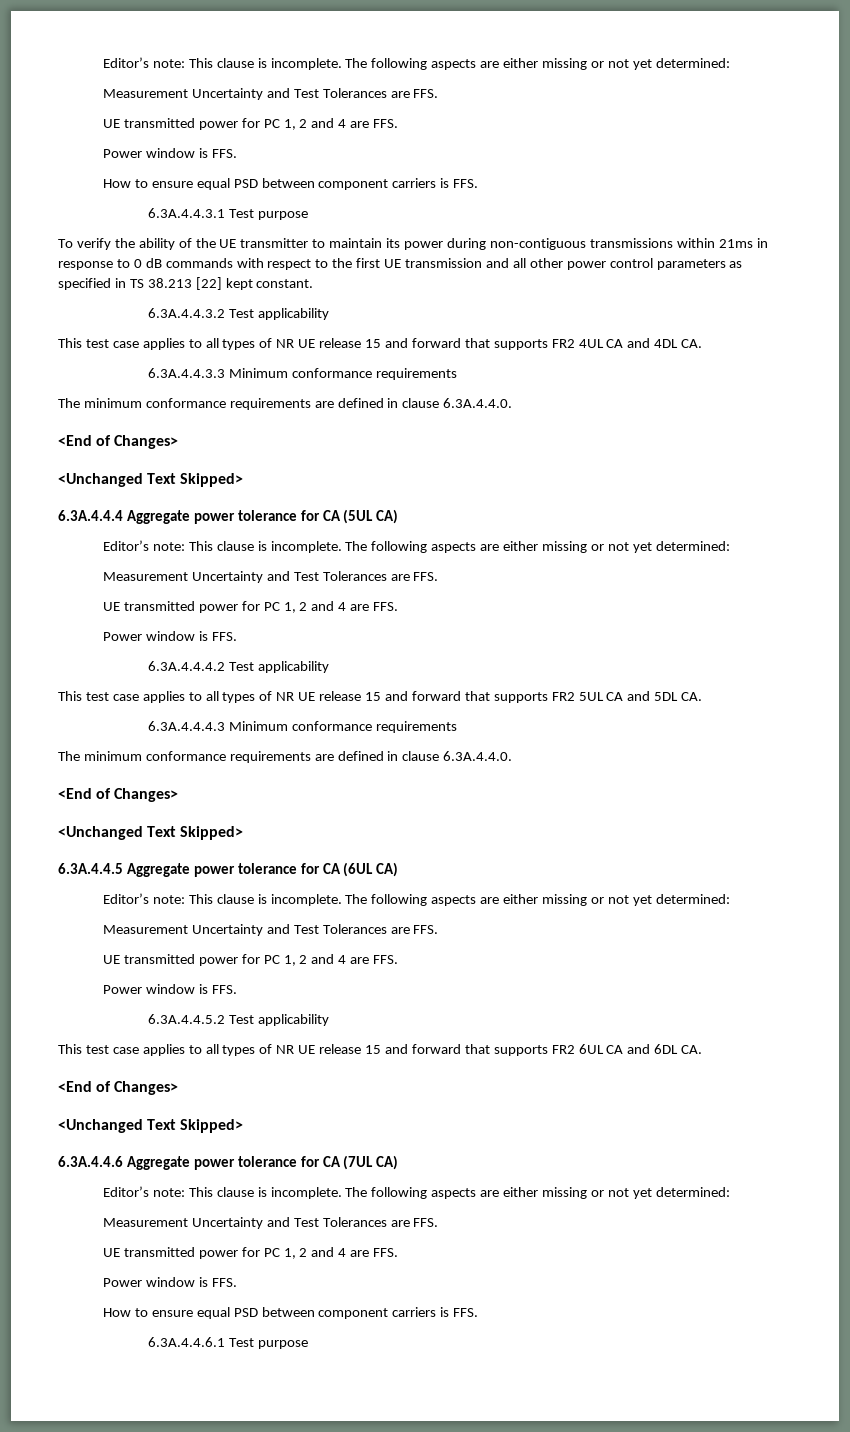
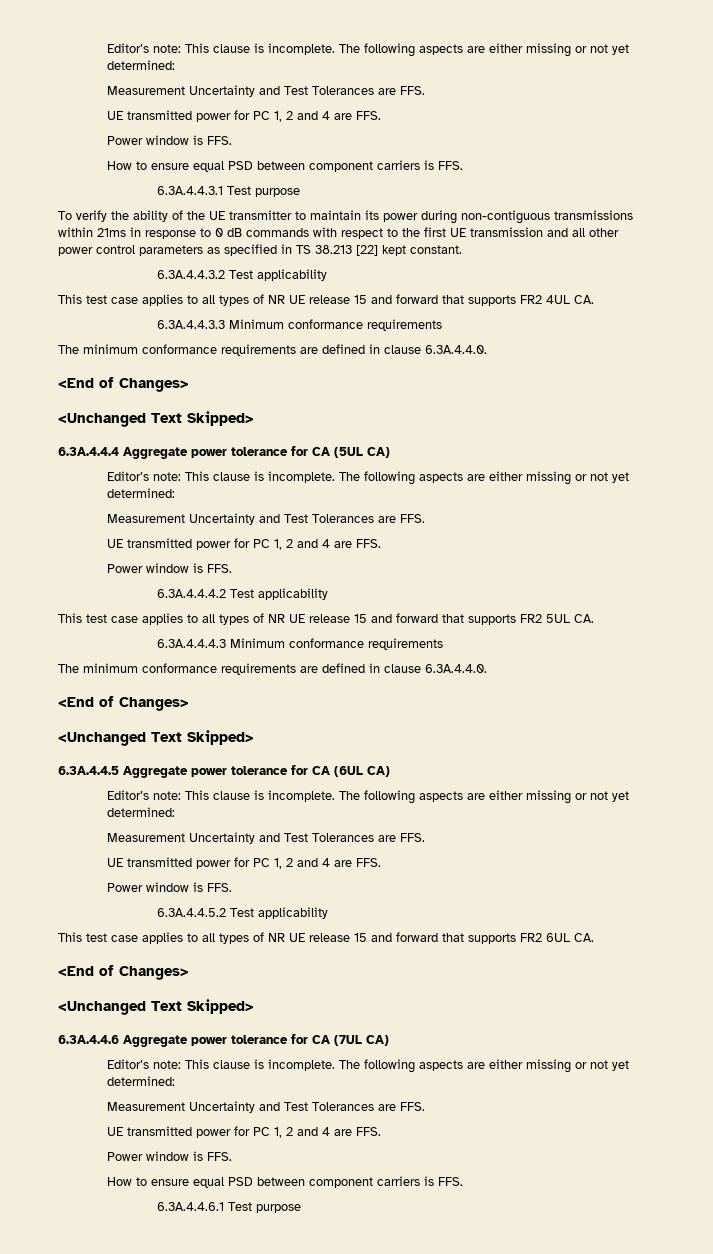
[606,338,679,348] CA and 4DL -> (570, 299) none
[606,691,679,701] CA and 5DL -> (570, 618) none
[606,1044,679,1054] CA and 6DL -> (570, 937) none

